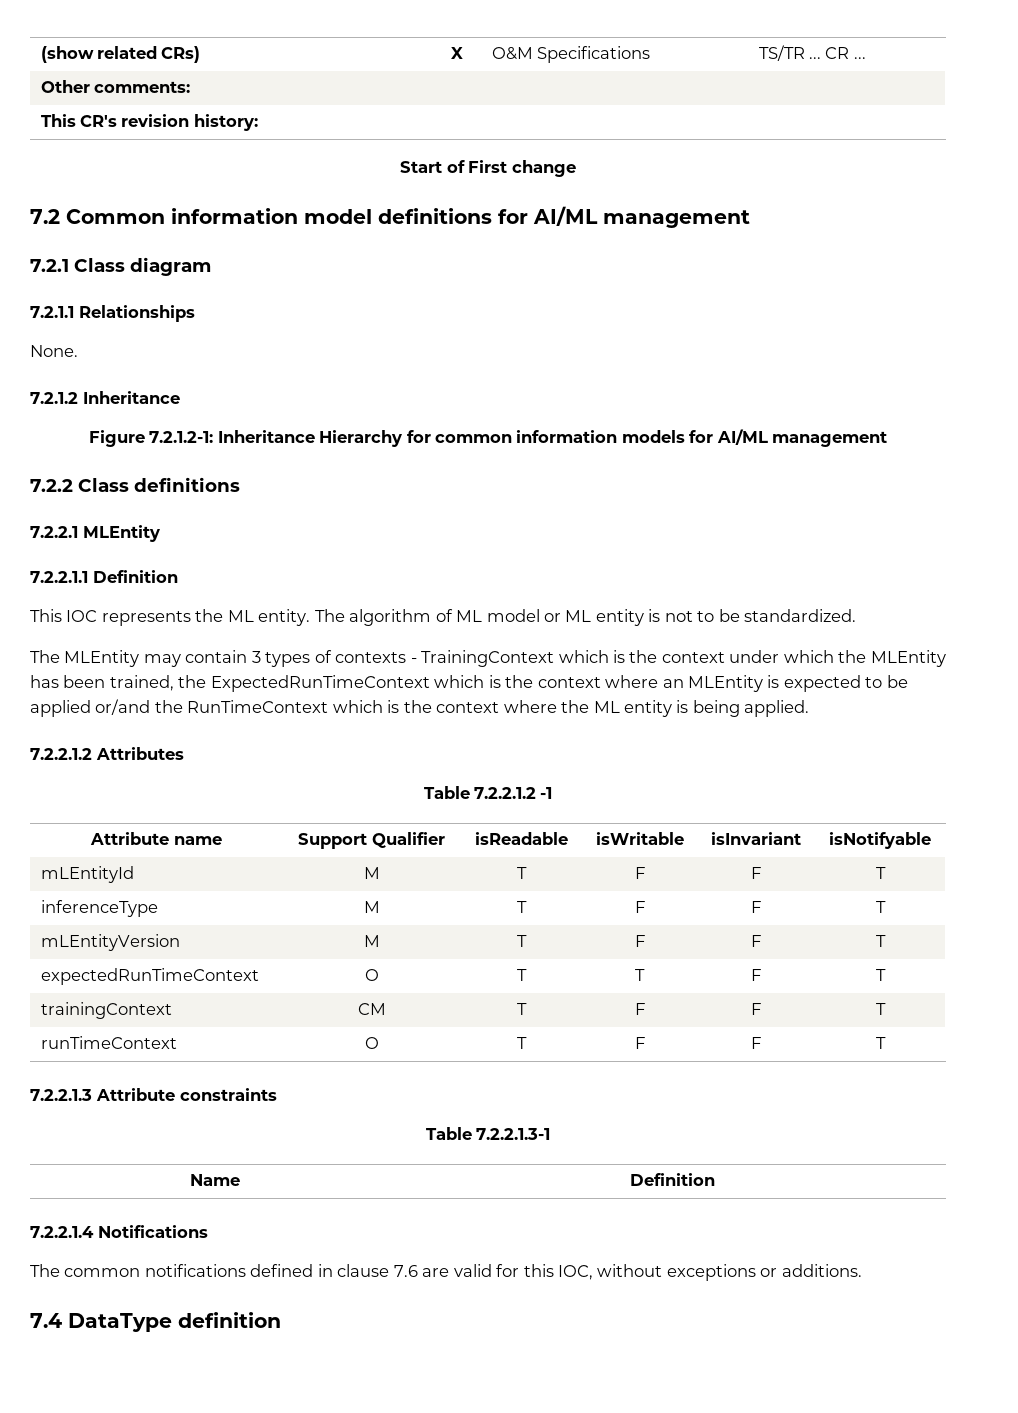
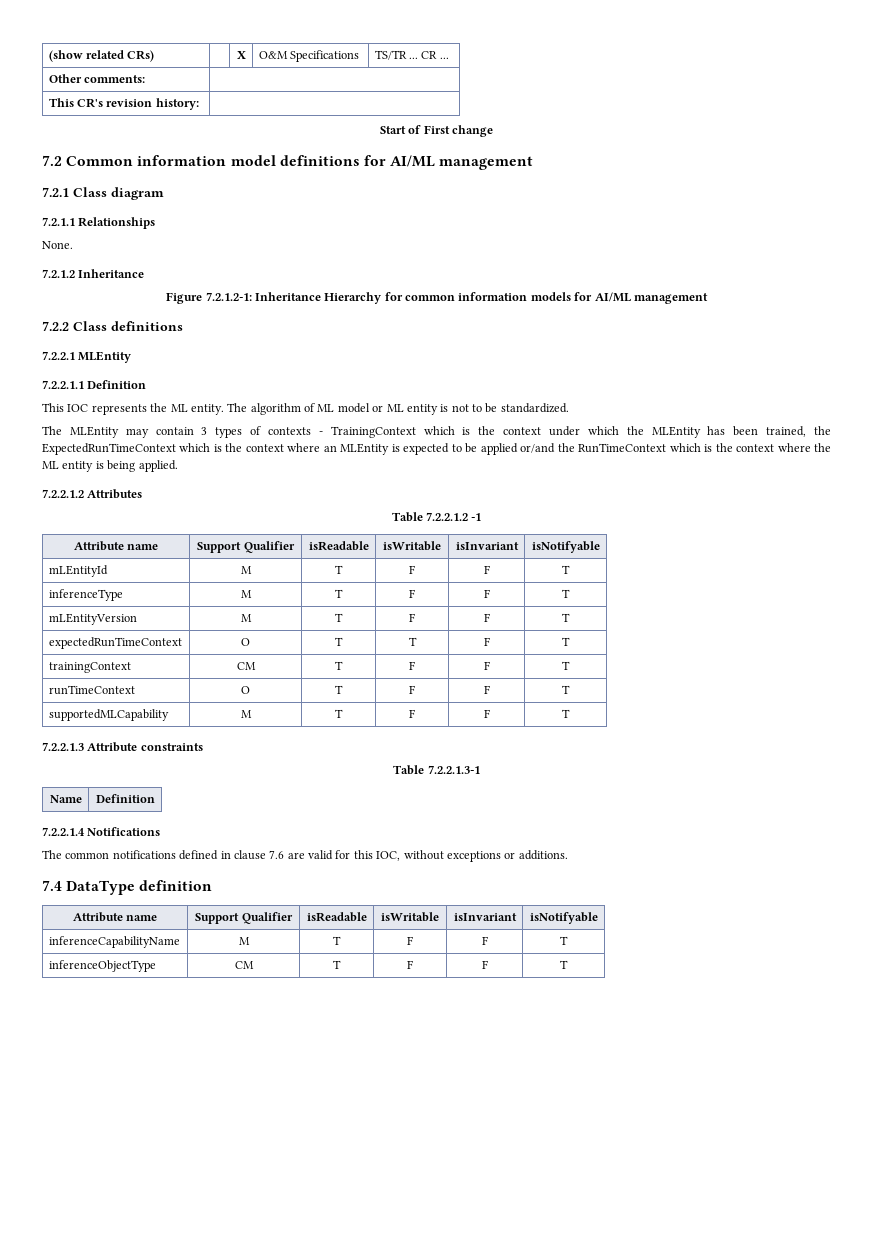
(886, 1043) none -> [48,709,169,721] [240,710,252,718] [335,709,343,718] [409,709,415,718] [483,709,490,718] [562,709,570,718] // supportedMLCapability | M | T | F | F | T
(281, 1320) none -> [72,912,158,922] [195,912,293,924] [306,912,367,922] [381,912,439,922] [453,913,517,921] [529,912,598,924] [48,936,180,948] [238,937,250,945] [333,936,341,945] [407,936,413,945] [481,936,488,945] [560,936,568,945] [48,960,156,972] [234,961,254,969] [333,960,341,969] [407,960,413,969] [481,960,488,969] [560,960,568,969] // Attribute name | Support Qualifier | isReadable | isWritable | isInvariant | isNotifyable // inferenceCapabilityName | M | T | F | F | T // inferenceObjectType | CM | T | F | F | T

